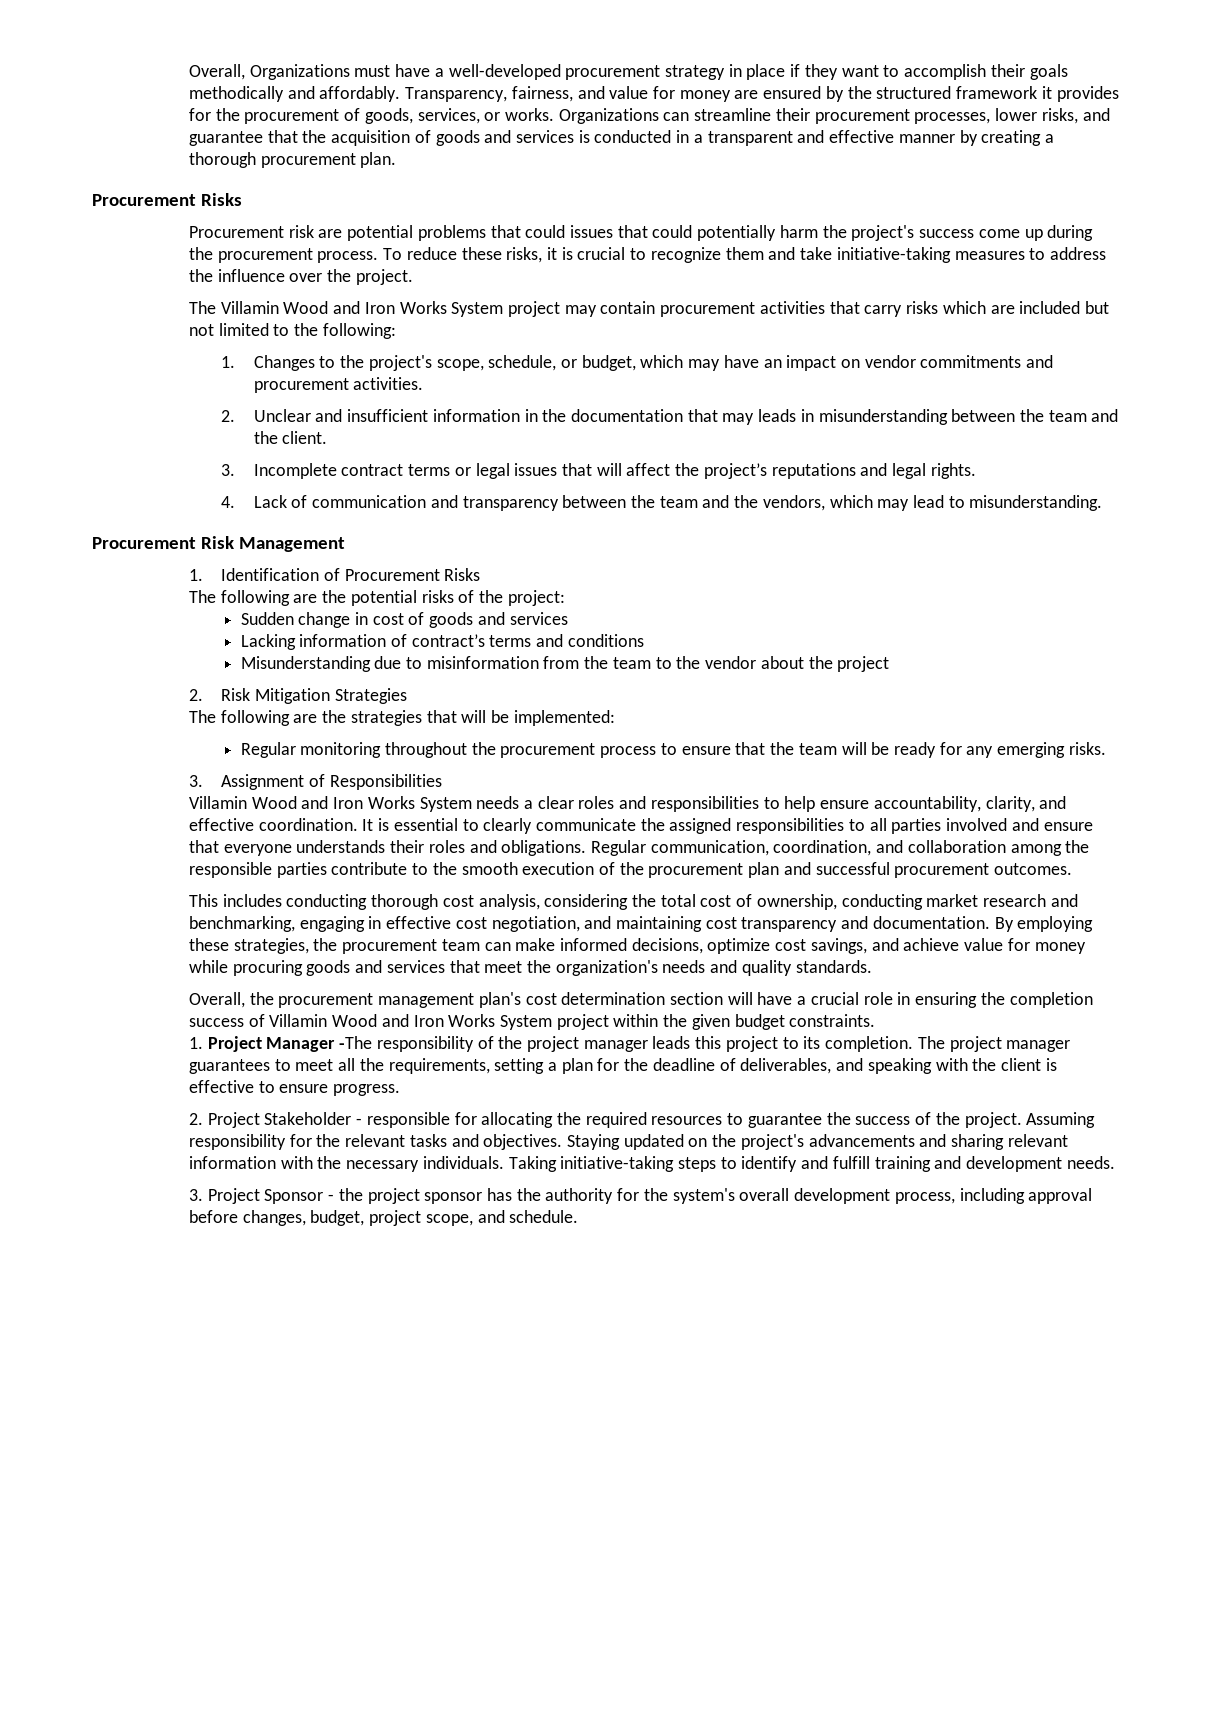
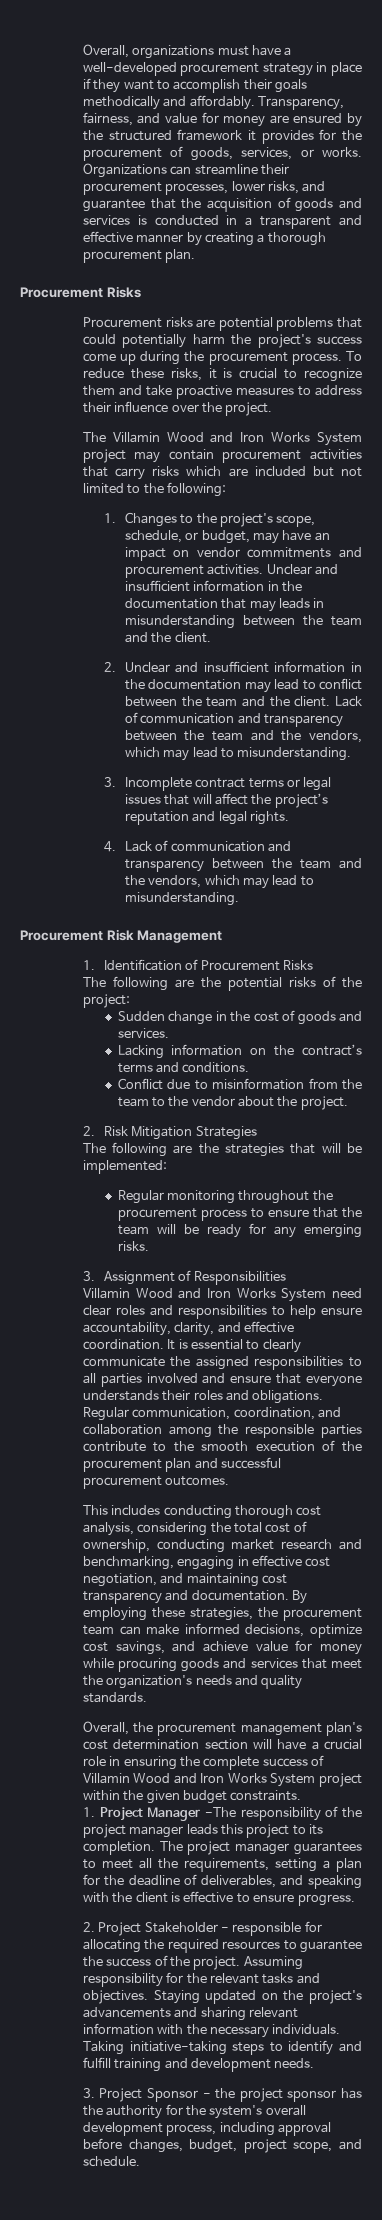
[188,64,350,80] Overall, Organizations -> [82,44,215,59] Overall, organizations
[288,225,314,238] risk -> [165,317,193,327] risks
[570,225,693,238] issues that could -> (116, 339) none
[836,247,951,263] initiative-taking -> [175,385,232,399] proactive
[188,269,213,282] the -> [82,402,111,413] their
[640,355,684,368] which -> (250, 537) none
[221,410,236,422] // 2. -> (264, 569) none
(328, 437) none -> [103,661,362,673] [124,678,362,693] [124,696,362,707] [124,712,343,727] [124,730,362,743] [124,747,352,761] // 2. Unclear and insufficient information in the documentation may lead to conflict between the team and the client. Lack of communication and transparency between the team and the vendors, which may lead to misunderstanding.
[771,463,856,479] reputations -> [124,811,189,825] reputation
(368, 618) none -> [230,1011,251,1022] the
[509,612,568,625] services -> [117,1028,169,1039] services.
[390,634,407,647] of -> [250,1045,295,1056] on the
[567,634,644,647] [240,656,371,672] conditions // Misunderstanding -> [182,1062,250,1073] [117,1078,163,1090] conditions. // Conflict
[837,656,890,672] project -> [300,1096,348,1110] project.
[476,796,534,809] needs a -> [332,1288,362,1298] need
[1009,992,1093,1008] completion -> [203,1756,260,1770] complete

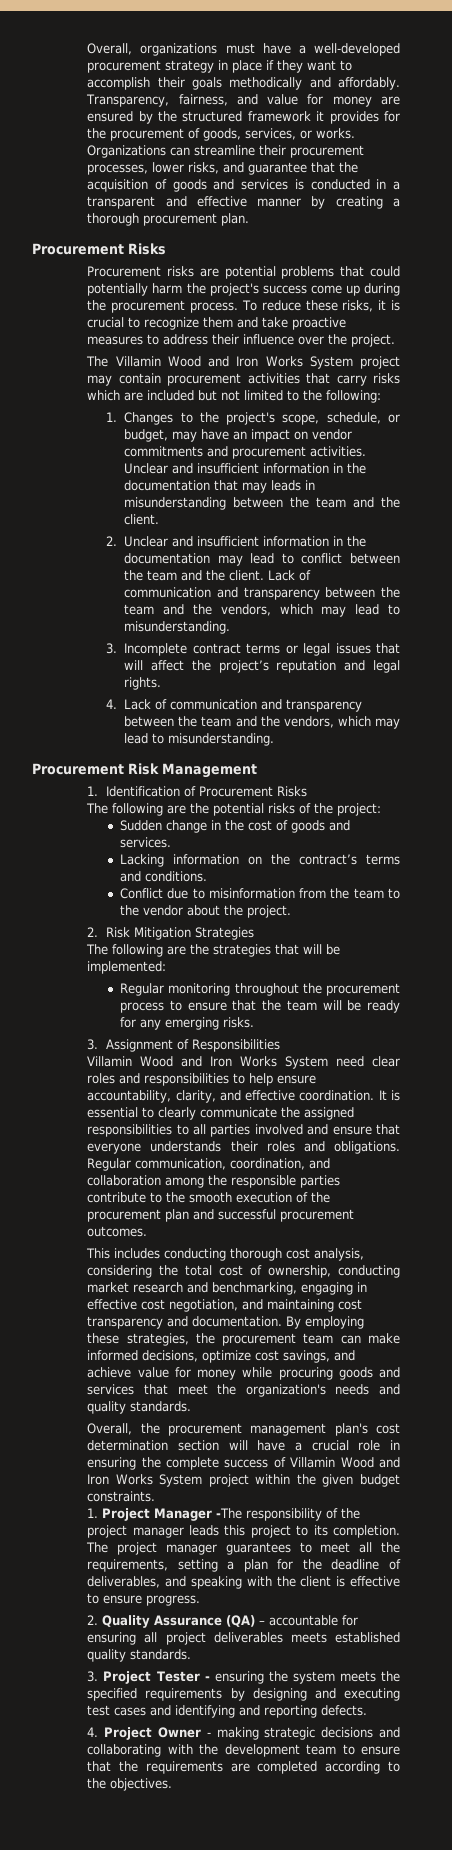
[98,1921,322,1936] [82,1939,362,1953] [82,1955,303,1970] [82,1972,320,1987] [82,1990,362,2004] [82,2007,299,2021] [82,2023,341,2038] [82,2040,362,2055] [82,2057,315,2072] [82,2088,362,2102] [82,2104,306,2119] [82,2122,332,2136] [82,2138,362,2153] [82,2156,140,2167] Project Stakeholder - responsible for allocating the required resources to guarantee the success of the project. Assuming responsibility for the relevant tasks and objectives. Staying updated on the project's advancements and sharing relevant information with the necessary individuals. Taking initiative-taking steps to identify and fulfill training and development needs. // 3. Project Sponsor - the project sponsor has the authority for the system's overall development process, including approval before changes, budget, project scope, and schedule. -> [102,1615,359,1628] [87,1632,400,1645] [87,1649,192,1662] [87,1671,400,1684] [87,1688,400,1701] [87,1705,368,1718] [87,1727,400,1740] [87,1744,400,1757] [87,1761,400,1774] [87,1778,173,1791] Quality Assurance (QA) – accountable for ensuring all project deliverables meets established quality standards. // 3. Project Tester - ensuring the system meets the specified requirements by designing and executing test cases and identifying and reporting defects. // 4. Project Owner - making strategic decisions and collaborating with the development team to ensure that the requirements are completed according to the objectives.

